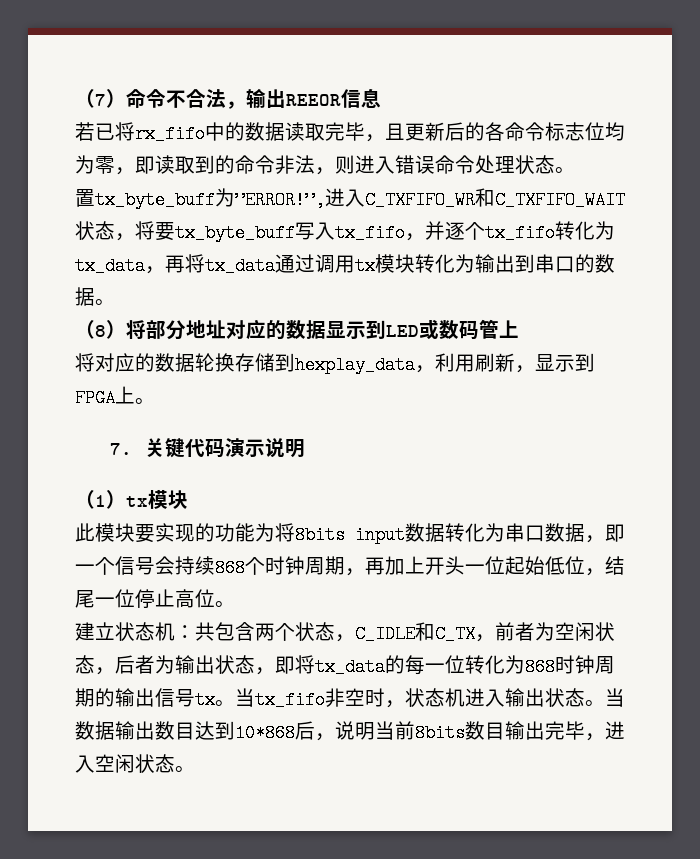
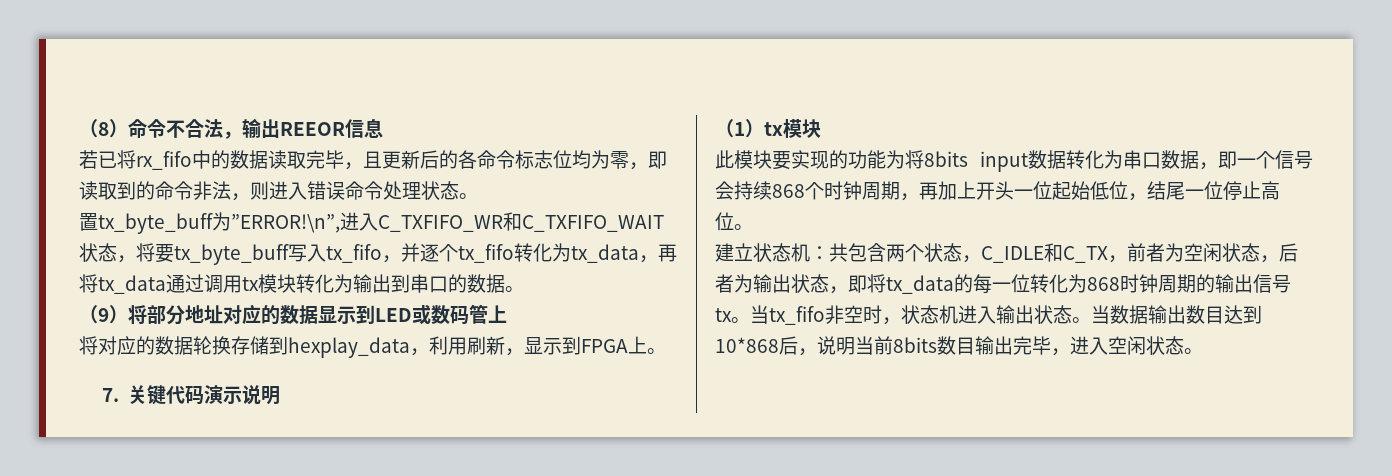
[75,89,106,108] （7 -> [79,119,109,138] （8
[235,191,325,209] ”ERROR!”, -> [231,214,340,233] ”ERROR!\n”,
[95,325,106,337] 8 -> [98,308,109,322] 9

